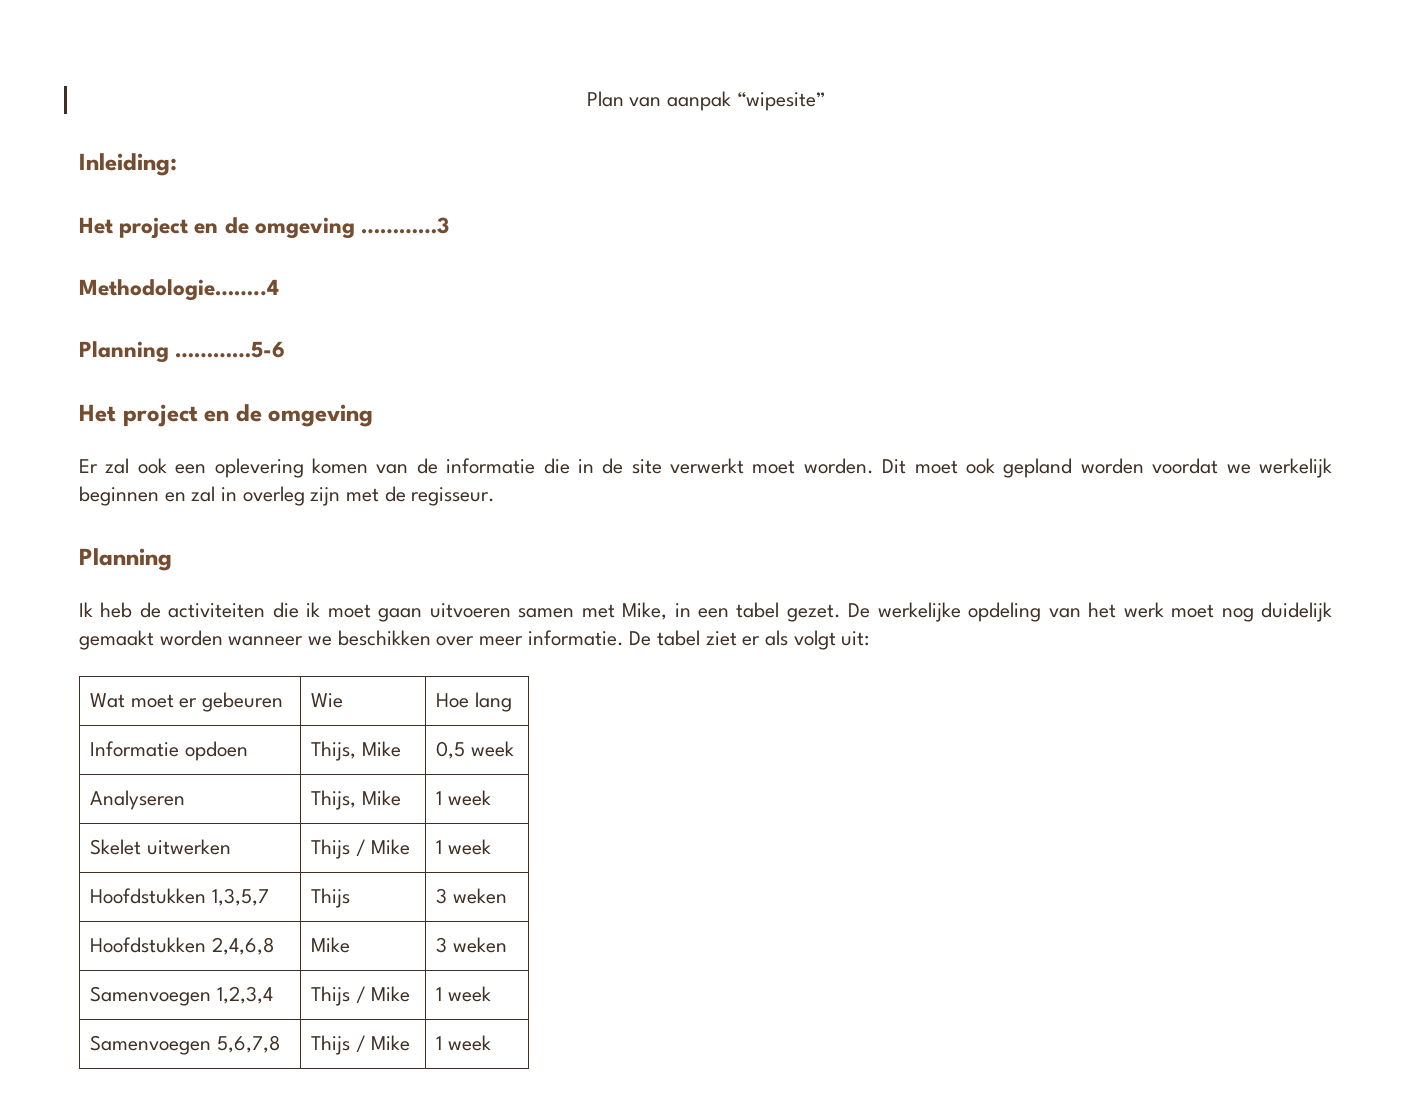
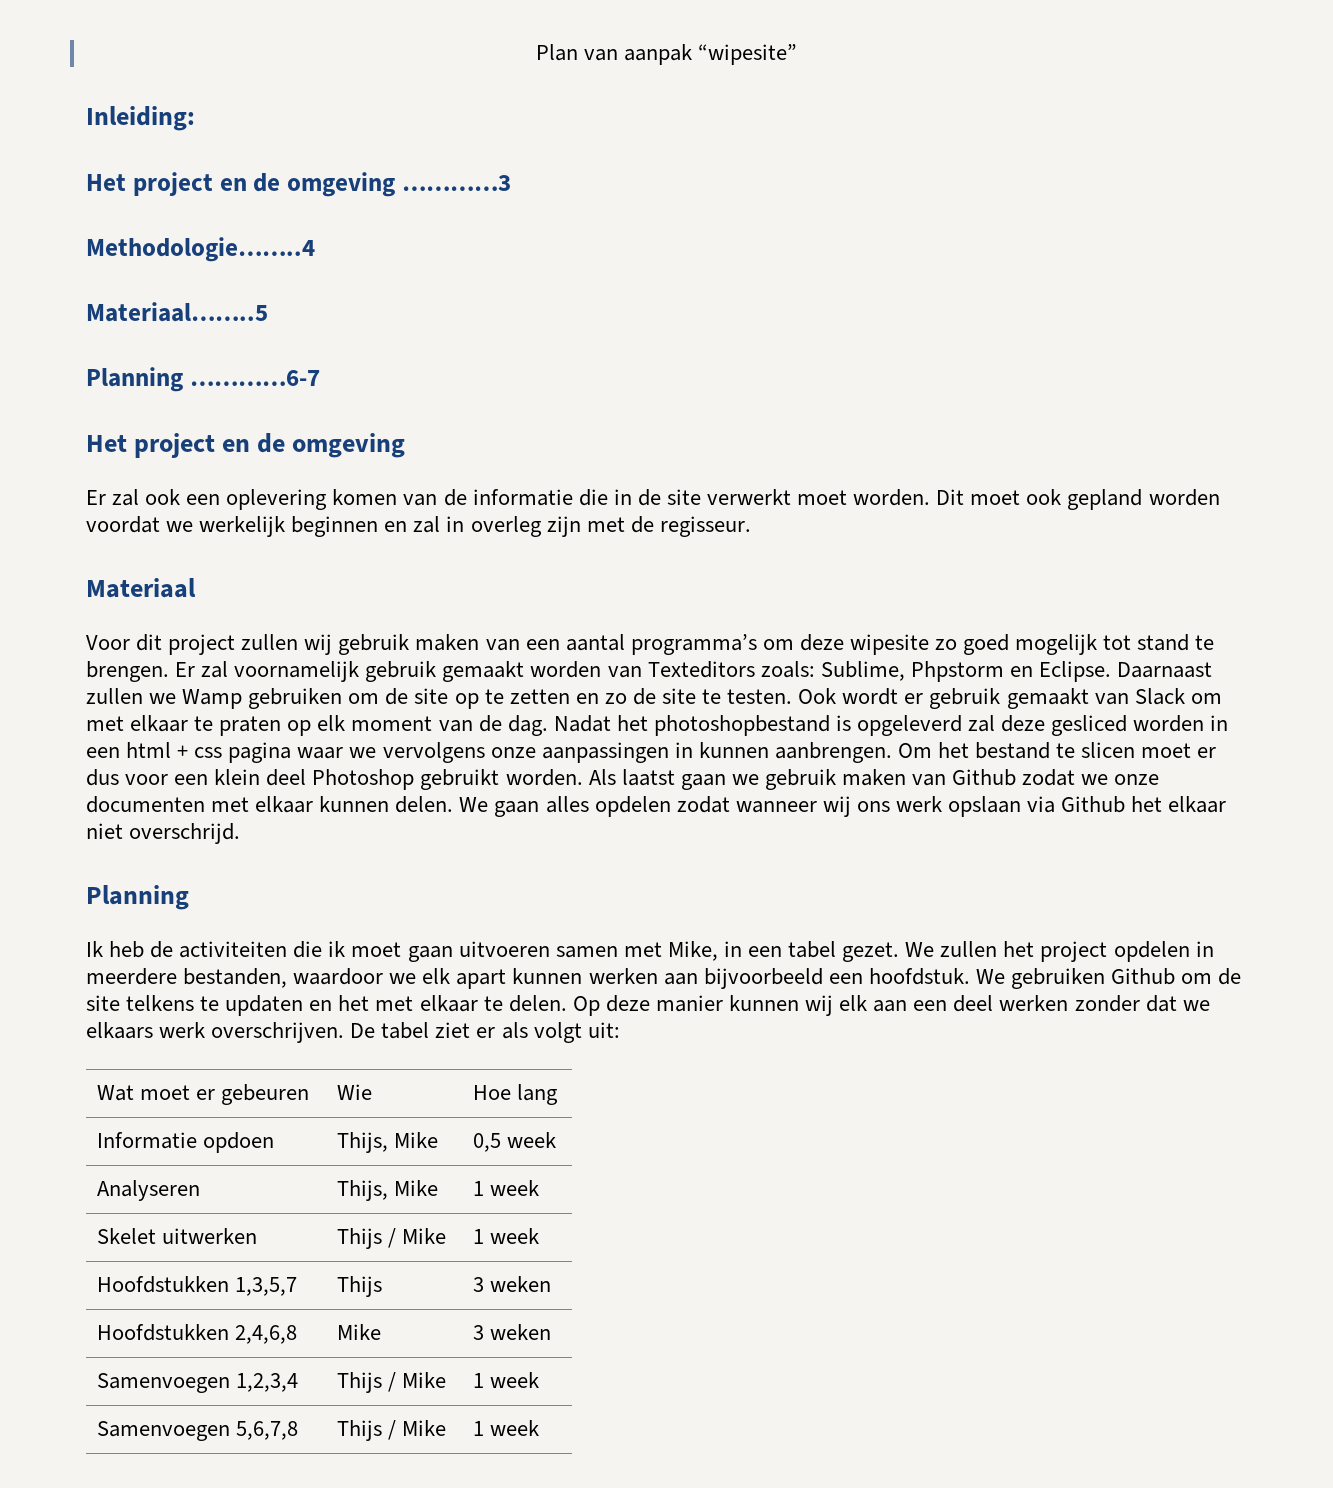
[79,341,286,363] // Planning …………5-6 -> [86,302,268,322] [86,367,320,392] // Materiaal……..5 // Planning …………6-7
(496, 496) none -> [86,578,196,598] [86,634,1215,655] [86,661,1213,682] [86,688,1222,709] [86,715,1229,736] [86,742,1217,763] [86,769,1160,790] [86,796,1227,817] [86,823,241,844] // Materiaal // Voor dit project zullen wij gebruik maken van een aantal programma’s om deze wipesite zo goed mogelijk tot stand te brengen. Er zal voornamelijk gebruik gemaakt worden van Texteditors zoals: Sublime, Phpstorm en Eclipse. Daarnaast zullen we Wamp gebruiken om de site op te zetten en zo de site te testen. Ook wordt er gebruik gemaakt van Slack om met elkaar te praten op elk moment van de dag. Nadat het photoshopbestand is opgeleverd zal deze gesliced worden in een html + css pagina waar we vervolgens onze aanpassingen in kunnen aanbrengen. Om het bestand te slicen moet er dus voor een klein deel Photoshop gebruikt worden. Als laatst gaan we gebruik maken van Github zodat we onze documenten met elkaar kunnen delen. We gaan alles opdelen zodat wanneer wij ons werk opslaan via Github het elkaar niet overschrijd.
[848,602,1332,622] [79,630,624,650] De werkelijke opdeling van het werk moet nog duidelijk gemaakt worden wanneer we beschikken over meer informatie. -> [905,941,1214,962] [86,968,1242,989] [86,995,1210,1016] [86,1022,345,1043] We zullen het project opdelen in meerdere bestanden, waardoor we elk apart kunnen werken aan bijvoorbeeld een hoofdstuk. We gebruiken Github om de site telkens te updaten en het met elkaar te delen. Op deze manier kunnen wij elk aan een deel werken zonder dat we elkaars werk overschrijven.

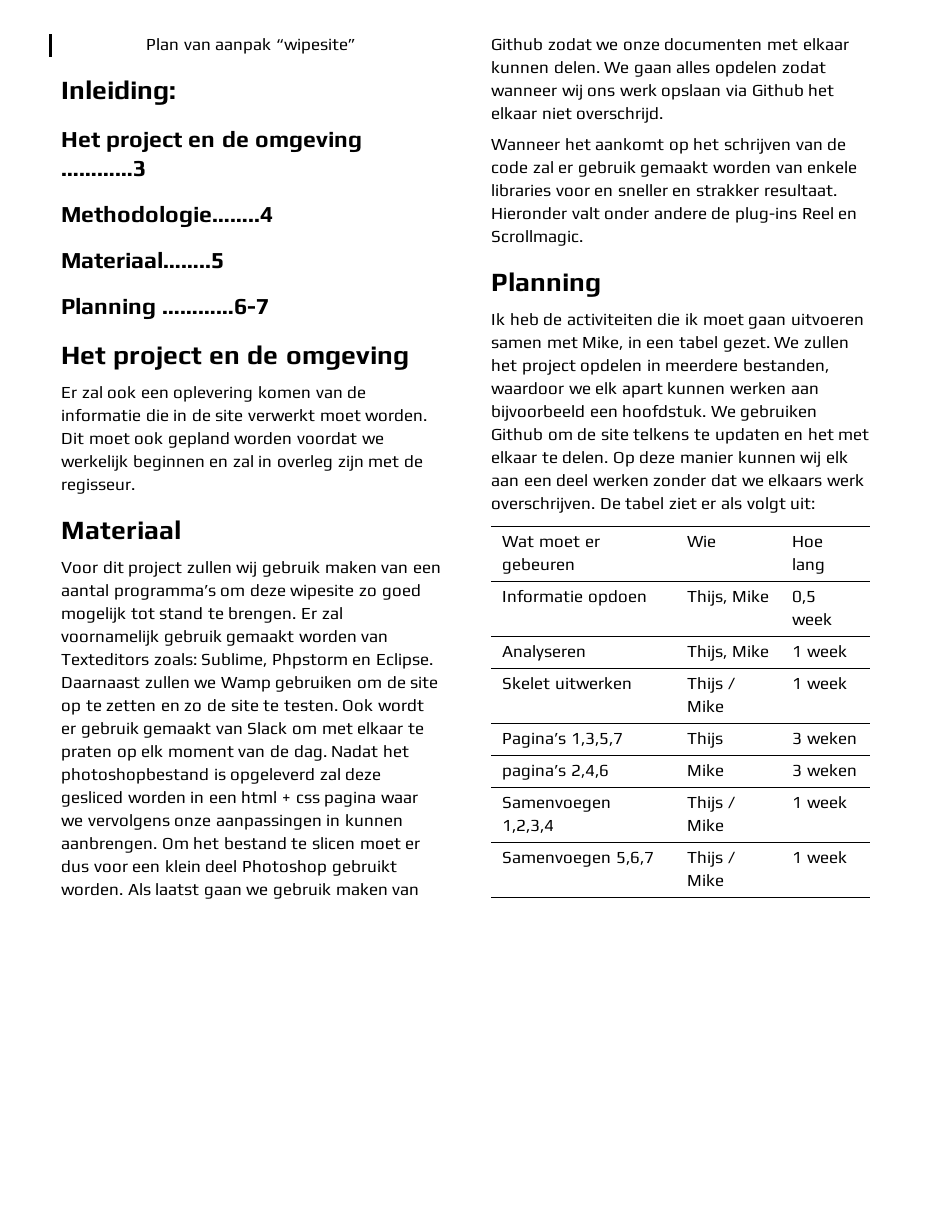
(241, 833) none -> [491,138,847,154] [491,161,858,177] [491,184,837,197] [491,207,858,223] [491,230,583,246] // Wanneer het aankomt op het schrijven van de code zal er gebruik gemaakt worden van enkele libraries voor en sneller en strakker resultaat. Hieronder valt onder andere de plug-ins Reel en Scrollmagic.
[97,1276,230,1293] Hoofdstukken -> [502,732,567,748] Pagina’s
[97,1324,298,1344] Hoofdstukken 2,4,6,8 -> [502,764,609,780] pagina’s 2,4,6
[236,1421,299,1440] 5,6,7,8 -> [615,851,654,865] 5,6,7

